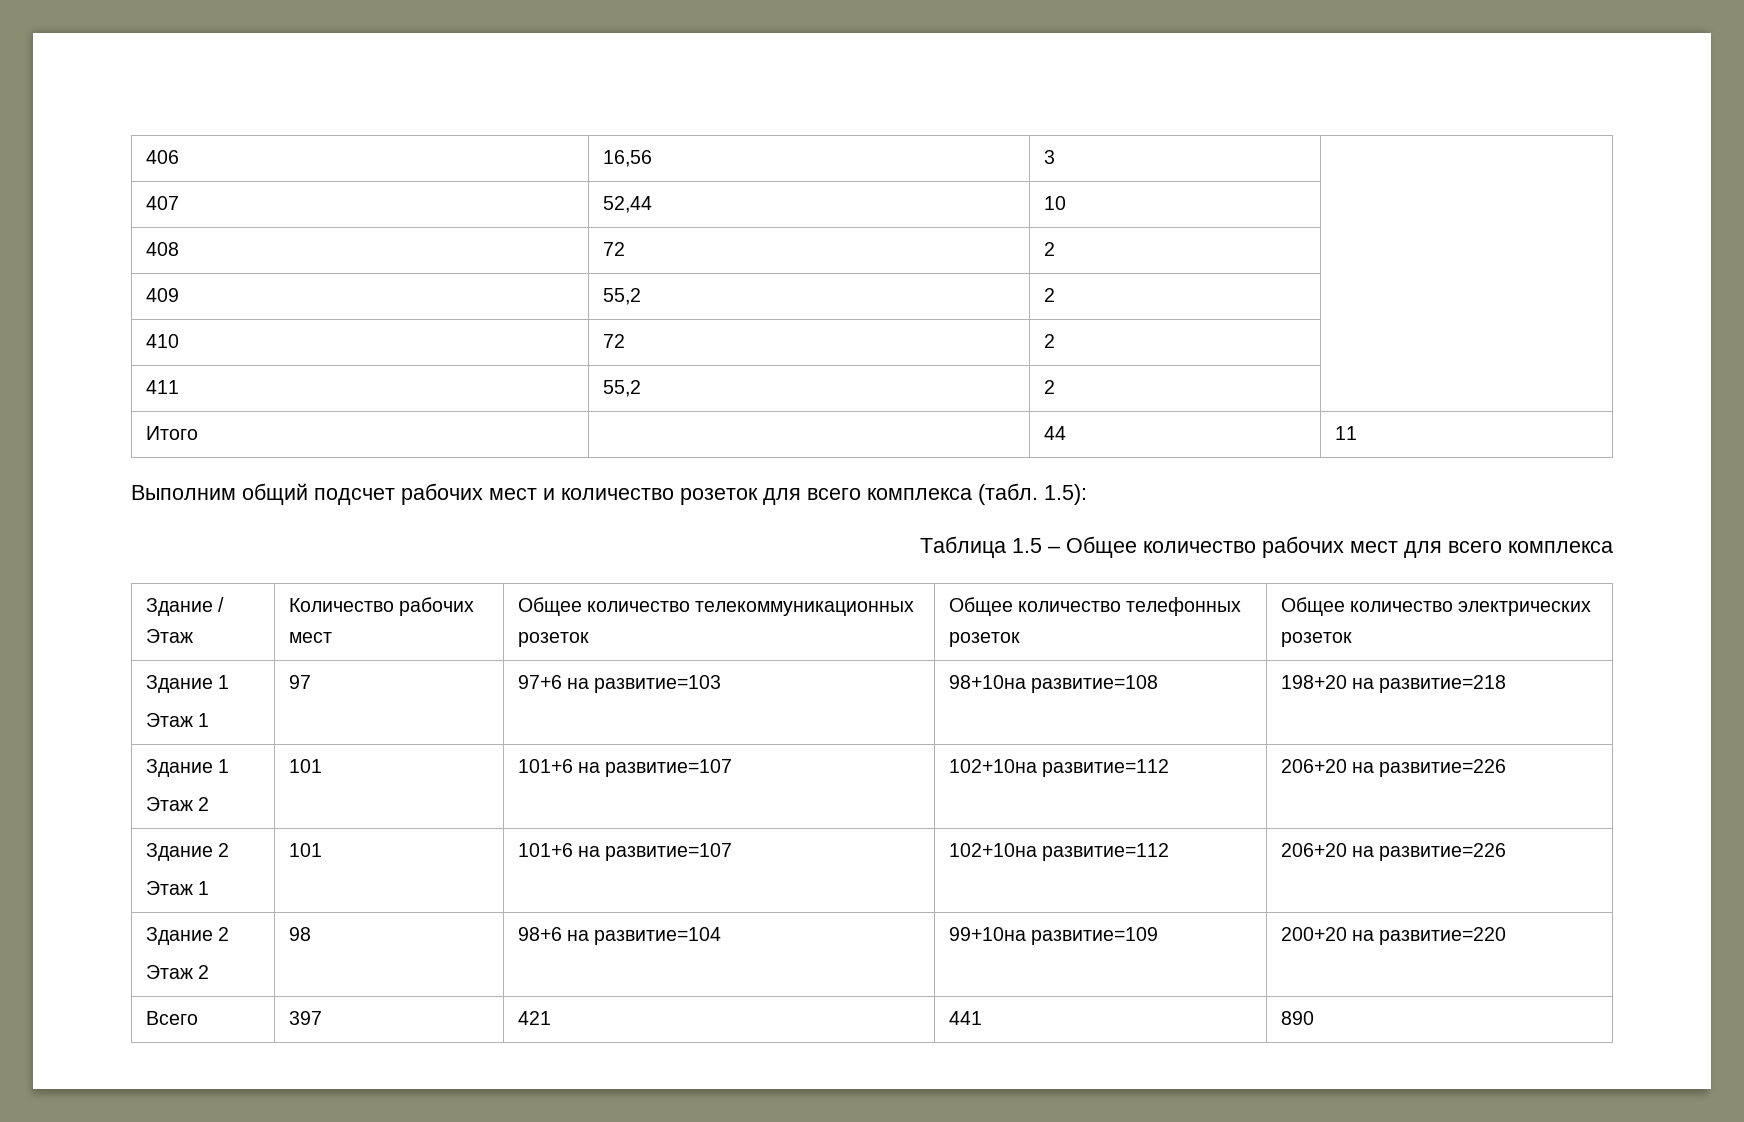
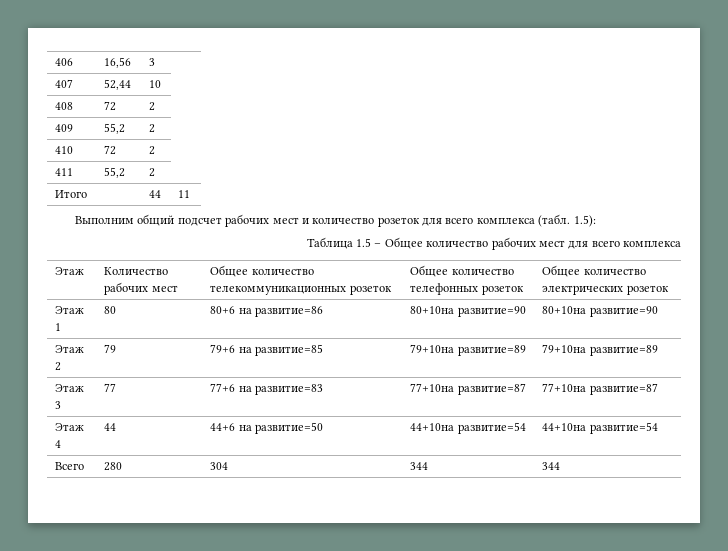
[145,597,225,616] Здание / -> (681, 244) none
[145,675,230,693] [145,713,210,727] [288,675,311,689] [517,675,722,693] [948,675,1159,693] [1280,675,1507,693] [145,759,230,777] [145,797,210,811] [288,759,322,773] [517,759,733,777] [948,759,1170,777] [1280,759,1507,777] [145,843,230,861] [145,881,210,895] [288,843,322,857] [517,843,733,861] [948,843,1170,861] [1280,843,1507,861] [145,927,230,945] [145,965,210,979] [288,927,311,941] [517,927,722,945] [948,927,1159,945] [1280,927,1507,945] [145,1011,198,1025] [288,1011,322,1025] [517,1011,551,1025] [948,1011,982,1025] [1280,1011,1314,1025] Здание 1 // Этаж 1 | 97 | 97+6 на развитие=103 | 98+10на развитие=108 | 198+20 на развитие=218 // Здание 1 // Этаж 2 | 101 | 101+6 на развитие=107 | 102+10на развитие=112 | 206+20 на развитие=226 // Здание 2 // Этаж 1 | 101 | 101+6 на развитие=107 | 102+10на развитие=112 | 206+20 на развитие=226 // Здание 2 // Этаж 2 | 98 | 98+6 на развитие=104 | 99+10на развитие=109 | 200+20 на развитие=220 // Всего | 397 | 421 | 441 | 890 -> [55,306,85,314] [55,323,62,331] [104,306,117,314] [210,306,324,317] [410,306,526,317] [542,306,658,317] [55,345,85,353] [55,362,62,371] [104,344,117,353] [210,344,324,356] [410,344,526,356] [542,344,658,356] [55,384,85,392] [55,401,62,409] [104,383,117,392] [210,383,324,395] [410,383,526,395] [542,383,658,395] [55,423,85,431] [55,440,62,448] [104,423,117,431] [210,422,324,434] [410,422,526,434] [542,422,658,434] [55,462,85,470] [104,462,123,471] [210,462,229,470] [410,462,429,470] [542,462,561,470] Этаж 1 | 80 | 80+6 на развитие=86 | 80+10на развитие=90 | 80+10на развитие=90 // Этаж 2 | 79 | 79+6 на развитие=85 | 79+10на развитие=89 | 79+10на развитие=89 // Этаж 3 | 77 | 77+6 на развитие=83 | 77+10на развитие=87 | 77+10на развитие=87 // Этаж 4 | 44 | 44+6 на развитие=50 | 44+10на развитие=54 | 44+10на развитие=54 // Всего | 280 | 304 | 344 | 344

